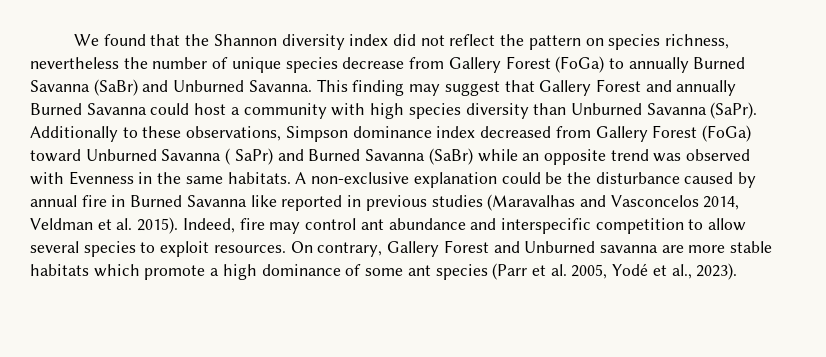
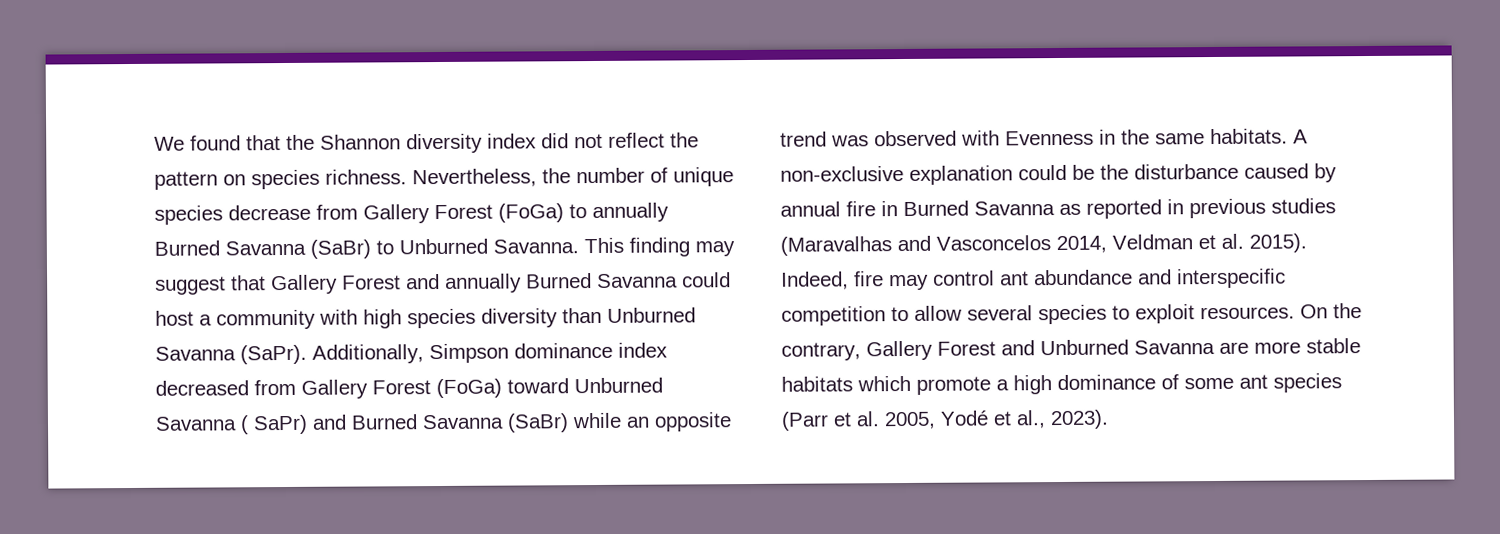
[665,34,730,49] [30,57,119,69] richness, nevertheless -> [325,168,537,188] richness. Nevertheless,
[142,80,169,92] and -> [376,240,394,255] to
[30,126,282,142] Additionally to these observations, -> [312,344,424,364] Additionally,
[250,195,277,207] like -> [1059,203,1081,215] as
(313, 247) none -> [1333,303,1362,319] the
[599,245,658,253] savanna -> [1134,340,1215,355] Savanna

